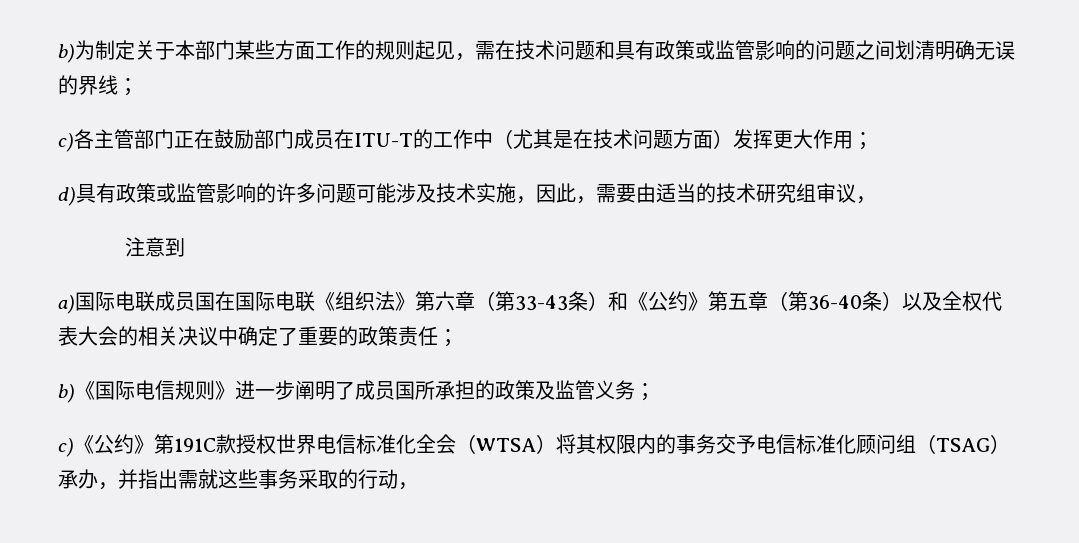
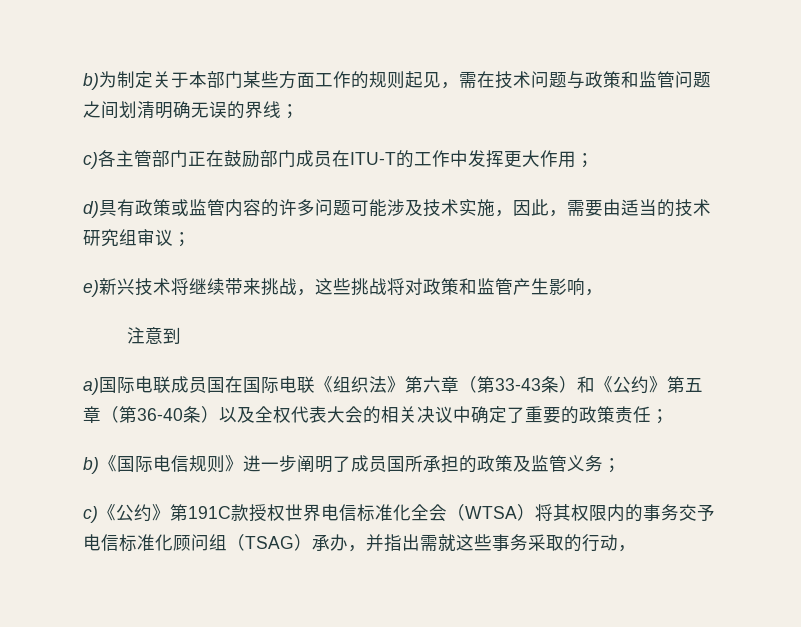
[595,40,815,60] 和具有政策或监管影响的 -> [567,71,675,89] 与政策和监管
[492,129,733,149] （尤其是在技术问题方面） -> (468, 158) none
[216,183,256,203] 影响 -> [225,199,261,217] 内容
(856, 193) none -> [173,232,191,247] [83,278,585,297] ； // e)新兴技术将继续带来挑战，这些挑战将对政策和监管产生影响

